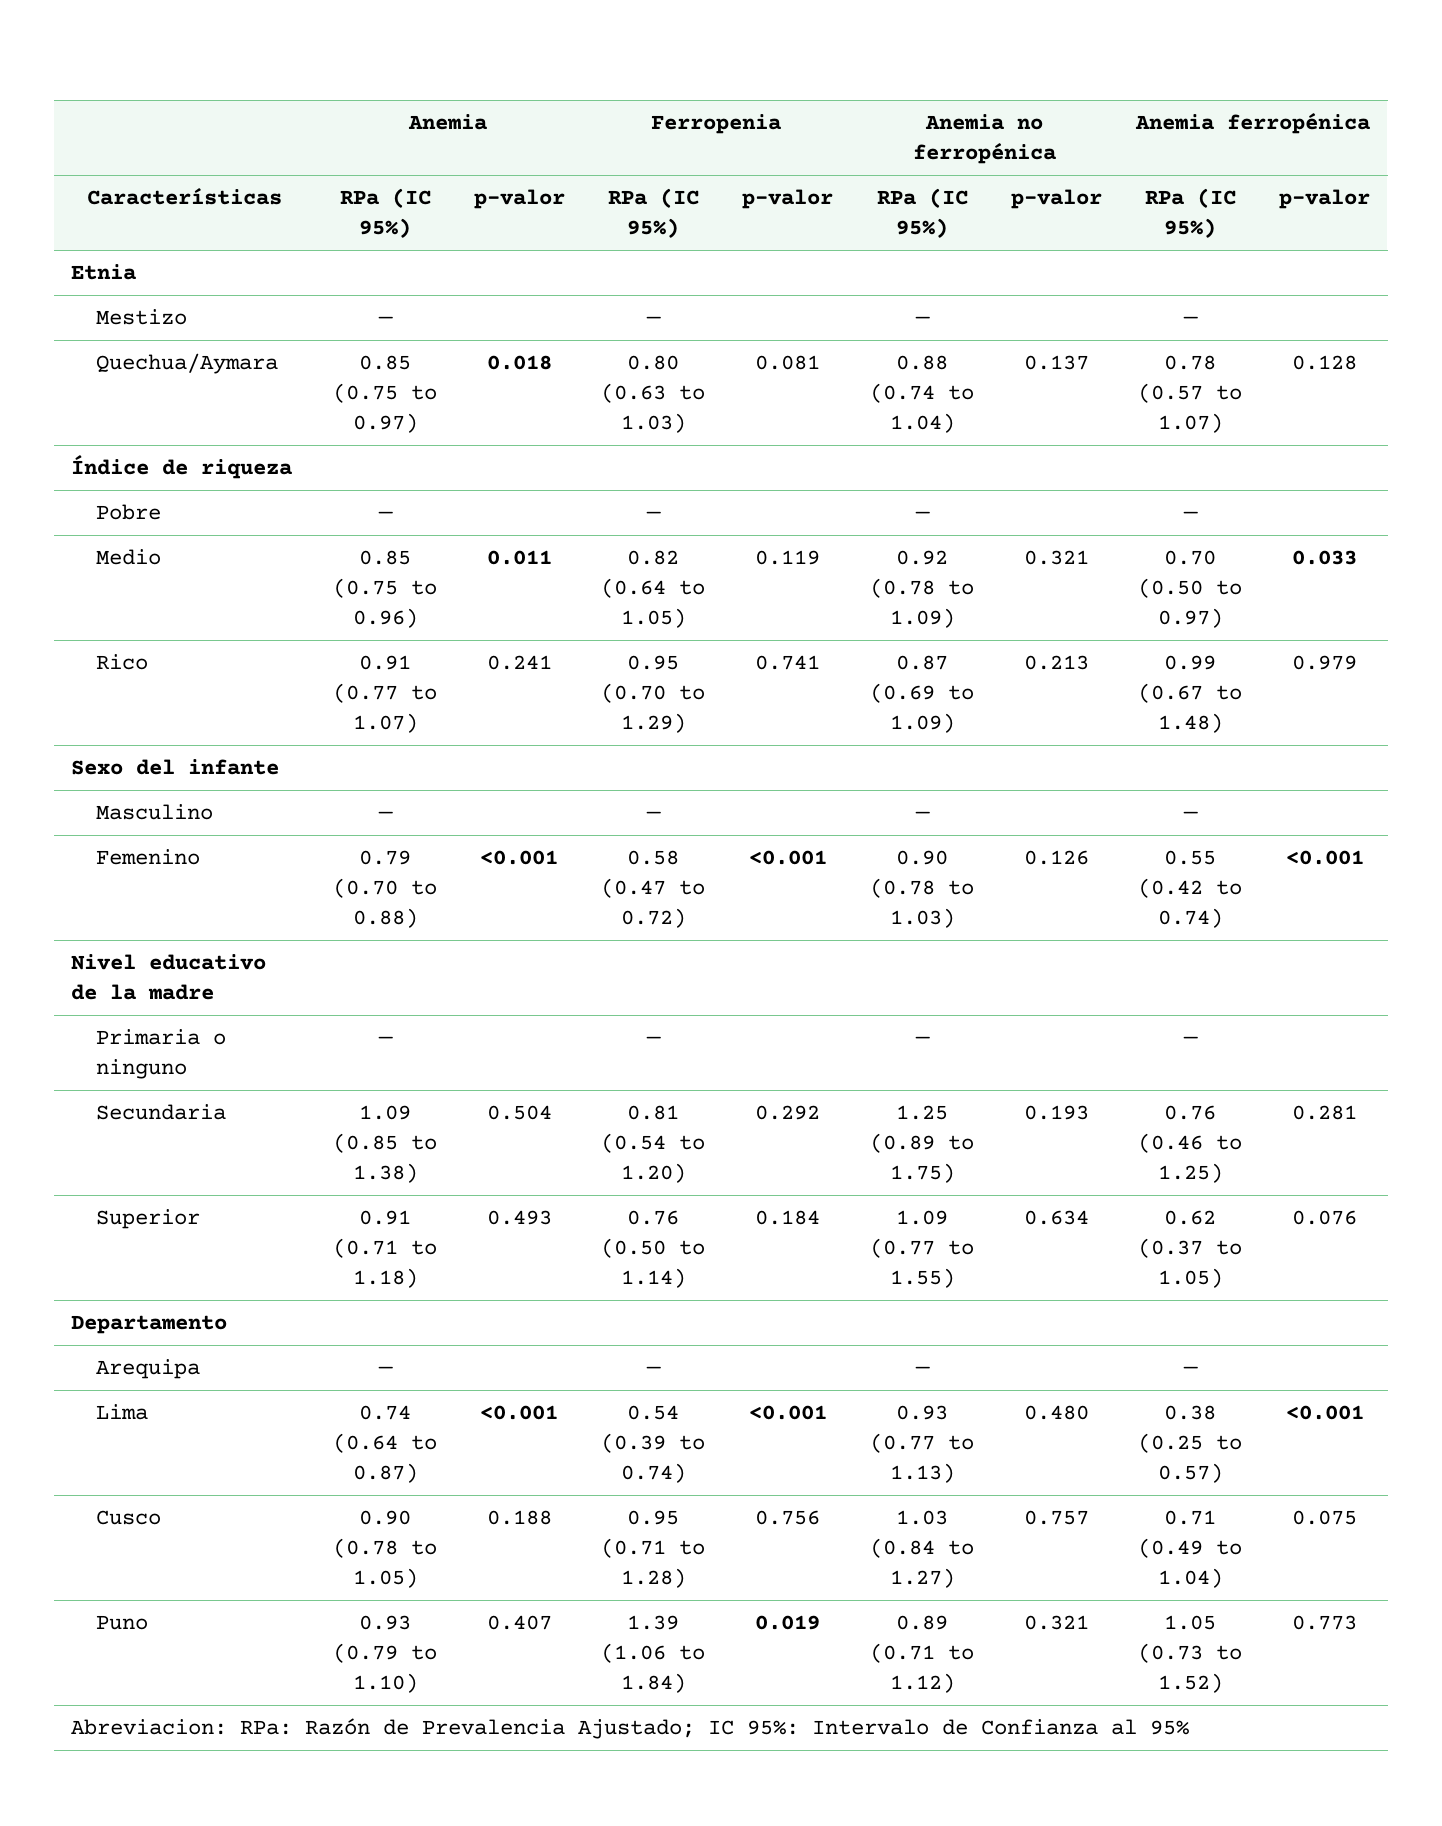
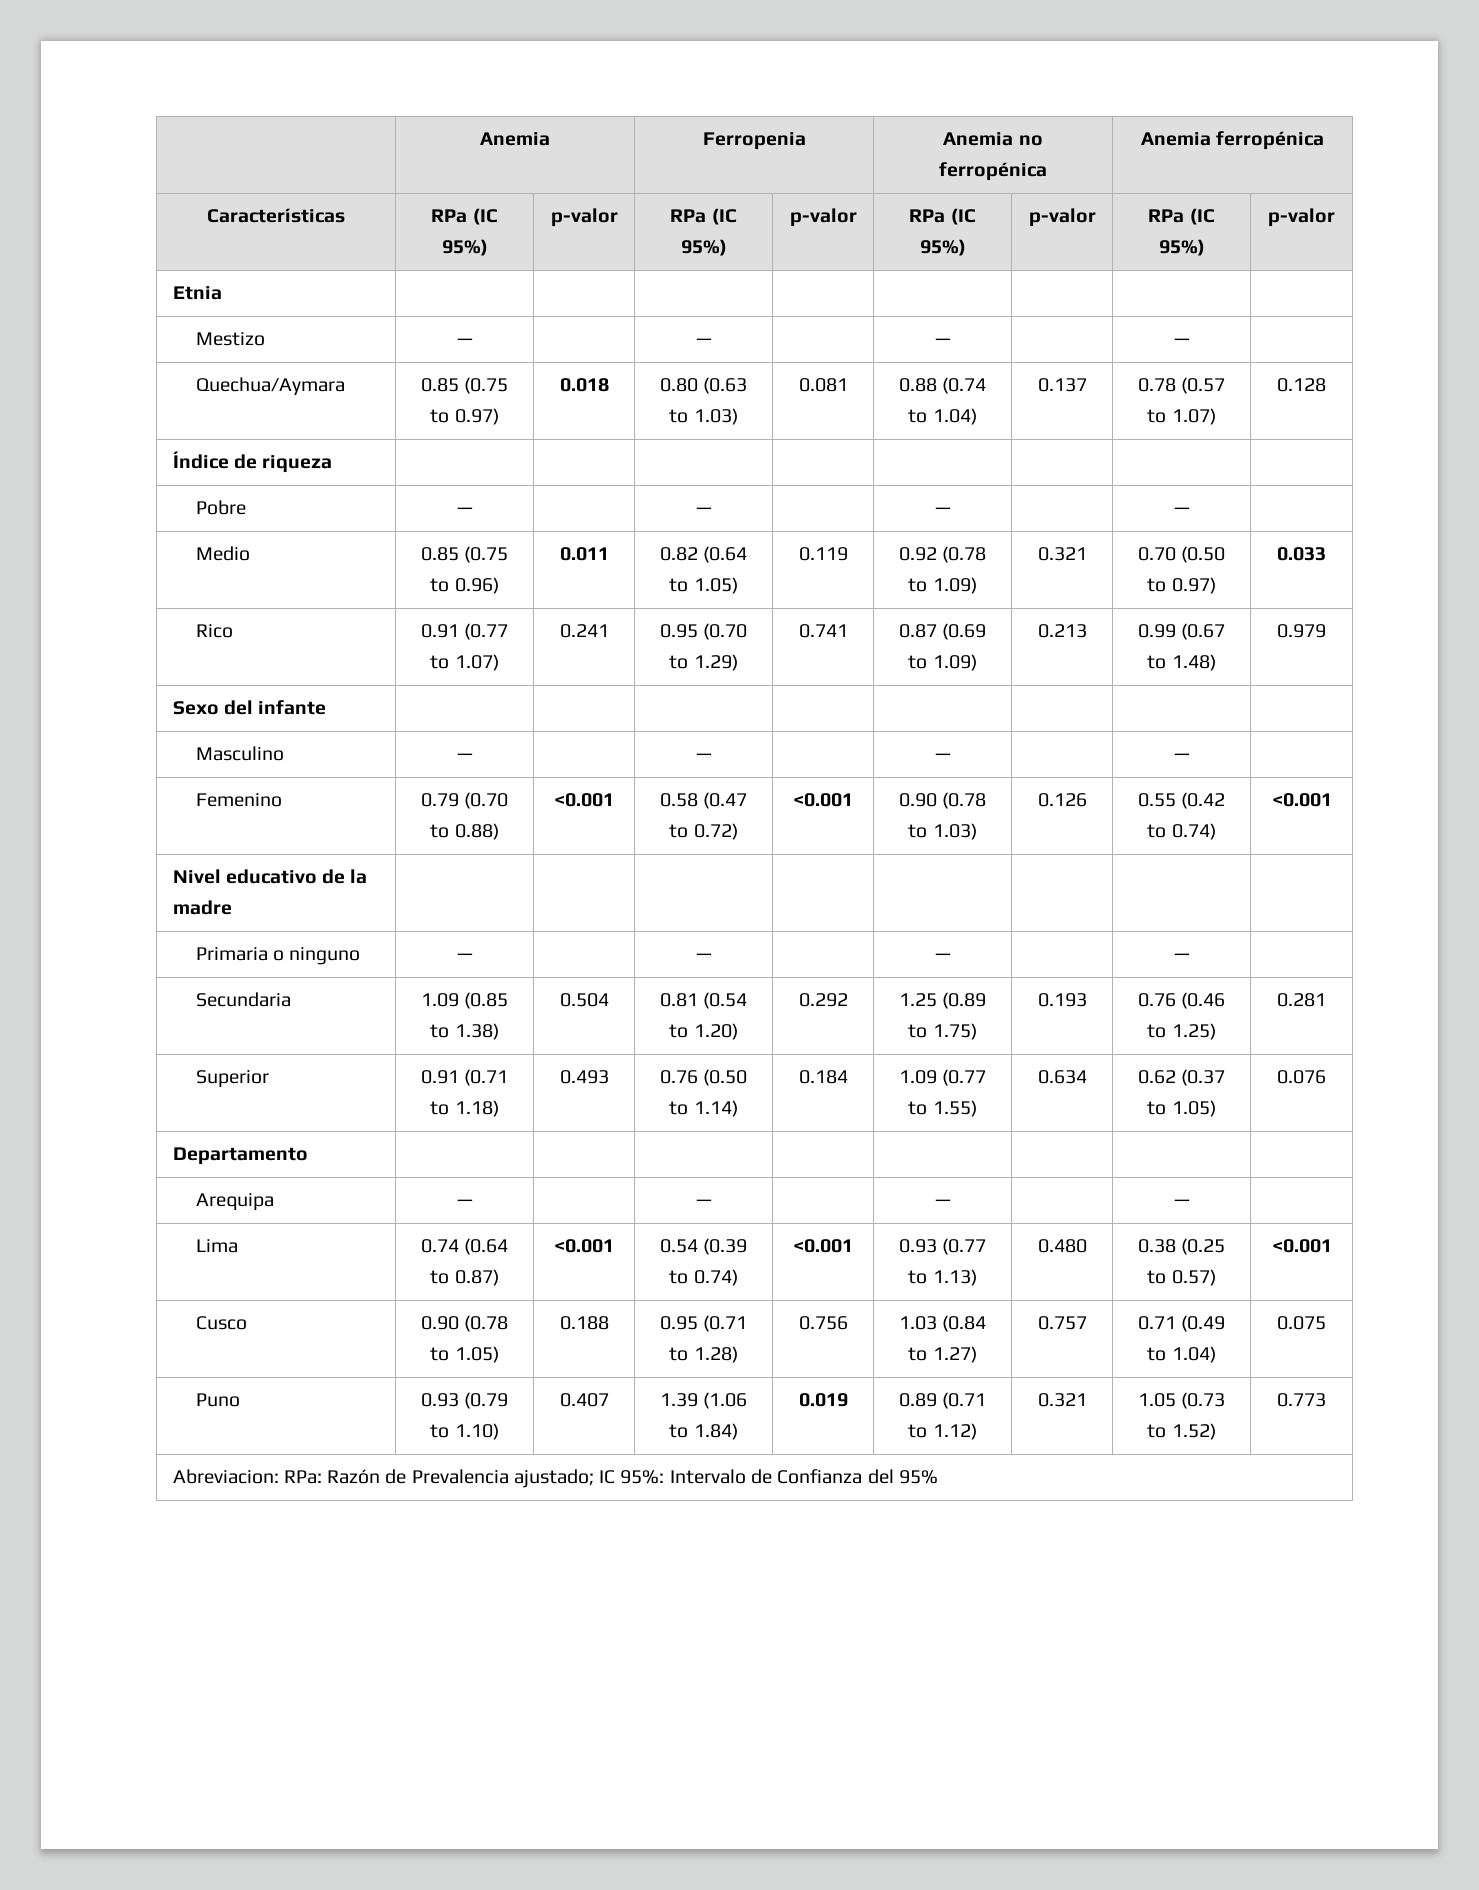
[577,1719,695,1739] Ajustado; -> [513,1469,594,1488] ajustado;
[1110,1719,1137,1735] al -> [867,1469,894,1484] del

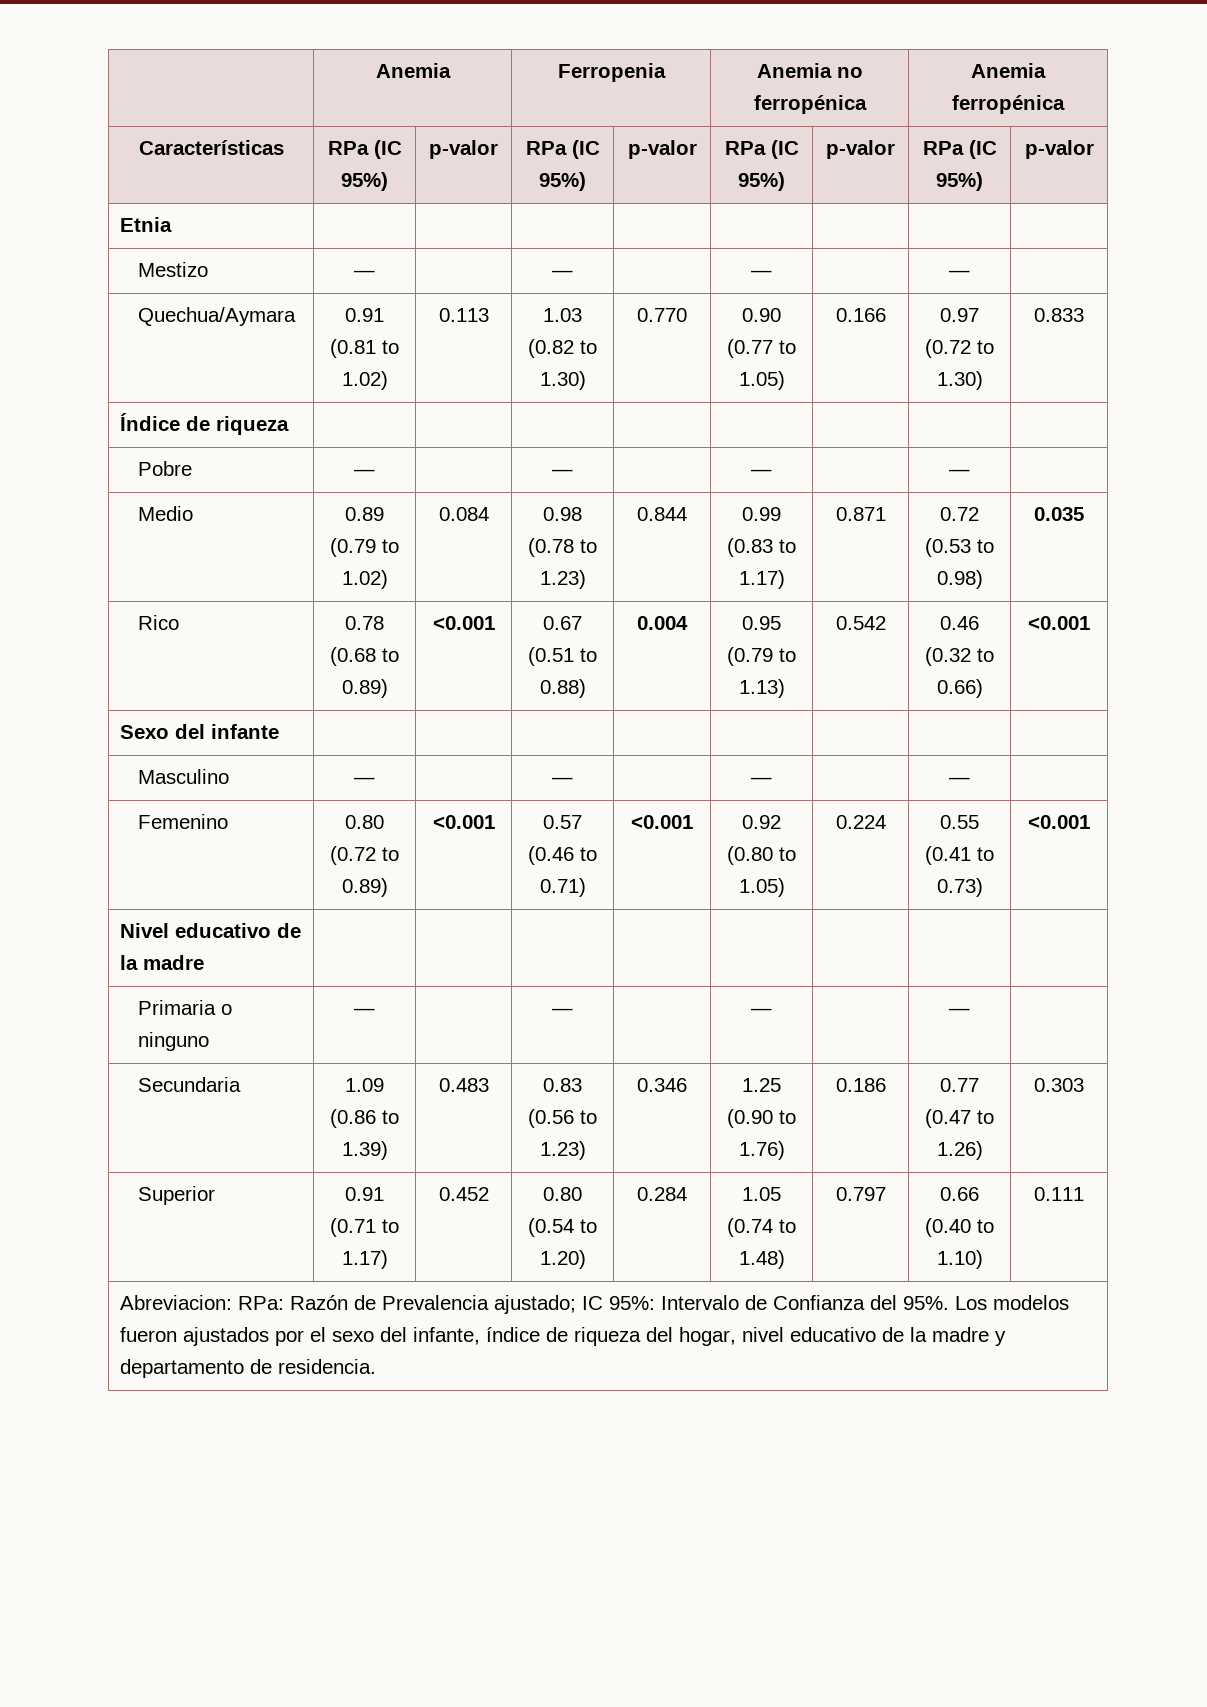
[420,377,509,394] [430,408,499,425] [559,378,609,392] [659,377,748,394] [669,408,738,425] [798,378,848,392] [898,377,987,394] [908,408,977,425] [1037,378,1087,392] [1137,377,1226,394] [1147,408,1216,425] [1277,378,1326,392] 0.85 (0.75 to 0.97) | 0.018 | 0.80 (0.63 to 1.03) | 0.081 | 0.88 (0.74 to 1.04) | 0.137 | 0.78 (0.57 to 1.07) | 0.128 -> [345,308,384,322] [330,339,399,358] [341,371,388,390] [438,308,489,322] [543,308,582,322] [528,339,597,358] [539,371,586,390] [637,308,687,322] [742,308,781,322] [727,339,796,358] [738,371,785,390] [835,308,886,322] [940,308,979,322] [925,339,994,358] [936,371,983,390] [1034,308,1084,322] 0.91 (0.81 to 1.02) | 0.113 | 1.03 (0.82 to 1.30) | 0.770 | 0.90 (0.77 to 1.05) | 0.166 | 0.97 (0.72 to 1.30) | 0.833
[420,546,509,563] [430,577,499,594] [559,547,609,561] [659,546,748,563] [669,577,738,594] [798,547,848,561] [898,546,987,563] [908,577,977,594] [1037,547,1087,561] [1137,546,1226,563] [1147,577,1216,594] [1277,547,1326,561] [195,624,233,638] [420,623,509,640] [430,654,499,671] [559,624,609,638] [659,623,748,640] [669,654,738,671] [798,624,848,638] [898,623,987,640] [908,654,977,671] [1037,624,1087,638] [1137,623,1226,640] [1147,654,1216,671] [1277,624,1326,638] 0.85 (0.75 to 0.96) | 0.011 | 0.82 (0.64 to 1.05) | 0.119 | 0.92 (0.78 to 1.09) | 0.321 | 0.70 (0.50 to 0.97) | 0.033 // Rico | 0.91 (0.77 to 1.07) | 0.241 | 0.95 (0.70 to 1.29) | 0.741 | 0.87 (0.69 to 1.09) | 0.213 | 0.99 (0.67 to 1.48) | 0.979 -> [345,507,384,521] [330,538,399,557] [341,570,388,589] [438,507,489,521] [543,507,582,521] [528,538,597,557] [539,570,586,589] [637,507,687,521] [742,507,781,521] [727,538,796,557] [738,570,785,589] [835,507,886,521] [940,507,979,521] [925,538,994,557] [936,570,983,589] [1034,507,1084,521] [138,615,180,630] [345,616,384,630] [330,647,399,666] [341,679,388,698] [432,616,495,630] [543,616,582,630] [528,647,597,666] [539,679,586,698] [637,616,688,630] [742,616,781,630] [727,647,796,666] [738,679,785,698] [835,616,886,630] [940,616,979,630] [925,647,994,666] [936,679,983,698] [1028,616,1090,630] 0.89 (0.79 to 1.02) | 0.084 | 0.98 (0.78 to 1.23) | 0.844 | 0.99 (0.83 to 1.17) | 0.871 | 0.72 (0.53 to 0.98) | 0.035 // Rico | 0.78 (0.68 to 0.89) | <0.001 | 0.67 (0.51 to 0.88) | 0.004 | 0.95 (0.79 to 1.13) | 0.542 | 0.46 (0.32 to 0.66) | <0.001
[420,792,509,809] [430,823,499,840] [554,793,614,807] [659,792,748,809] [669,823,738,840] [793,793,853,807] [898,792,987,809] [908,823,977,840] [1037,793,1087,807] [1137,792,1226,809] [1147,823,1216,840] 0.79 (0.70 to 0.88) | <0.001 | 0.58 (0.47 to 0.72) | <0.001 | 0.90 (0.78 to 1.03) | 0.126 | 0.55 (0.42 to 0.74) -> [345,815,384,829] [330,846,399,865] [341,878,388,897] [432,815,495,829] [543,815,582,829] [528,846,597,865] [539,878,586,897] [631,815,693,829] [742,815,781,829] [727,846,796,865] [738,878,785,897] [835,815,886,829] [940,815,979,829] [925,846,994,865] [936,878,983,897] 0.80 (0.72 to 0.89) | <0.001 | 0.57 (0.46 to 0.71) | <0.001 | 0.92 (0.80 to 1.05) | 0.224 | 0.55 (0.41 to 0.73)
[464,992,509,1009] [430,1023,499,1040] [559,993,609,1007] [659,992,748,1009] [669,1023,738,1040] [798,993,848,1007] [898,992,987,1009] [908,1023,977,1040] [1037,993,1087,1007] [1137,992,1226,1009] [1147,1023,1216,1040] [1277,993,1326,1007] [195,1070,269,1088] [420,1069,509,1086] [430,1100,499,1117] [559,1070,609,1084] [659,1069,748,1086] [669,1100,738,1117] [798,1070,848,1084] [898,1069,987,1086] [908,1100,977,1117] [1037,1070,1087,1084] [1137,1069,1226,1086] [1147,1100,1216,1117] [1277,1070,1326,1084] [172,1147,308,1165] [195,1193,274,1211] [456,1199,473,1206] [695,1199,712,1206] [934,1199,951,1206] [1173,1199,1190,1206] [195,1239,238,1253] [420,1238,509,1255] [430,1269,499,1286] [554,1239,614,1253] [659,1238,748,1255] [669,1269,738,1286] [793,1239,853,1253] [898,1238,987,1255] [908,1269,977,1286] [1037,1239,1087,1253] [1137,1238,1226,1255] [1147,1269,1216,1286] [1271,1239,1332,1253] [195,1316,247,1330] [420,1315,509,1332] [430,1346,499,1363] [559,1316,609,1330] [659,1315,748,1332] [669,1346,738,1363] [798,1316,848,1330] [898,1315,987,1332] [908,1346,977,1363] [1037,1316,1087,1330] [1137,1315,1226,1332] [1147,1346,1216,1363] [1277,1316,1326,1330] [195,1393,240,1407] [420,1392,509,1409] [430,1423,499,1440] [559,1393,609,1407] [659,1392,748,1409] [669,1423,738,1440] [798,1393,848,1407] [898,1392,987,1409] [908,1423,977,1440] [1037,1393,1087,1407] [1137,1392,1226,1409] [1147,1423,1216,1440] [1277,1393,1326,1407] (0.85 to 1.38) | 0.504 | 0.81 (0.54 to 1.20) | 0.292 | 1.25 (0.89 to 1.75) | 0.193 | 0.76 (0.46 to 1.25) | 0.281 // Superior | 0.91 (0.71 to 1.18) | 0.493 | 0.76 (0.50 to 1.14) | 0.184 | 1.09 (0.77 to 1.55) | 0.634 | 0.62 (0.37 to 1.05) | 0.076 // Departamento | | | | | | | | // Arequipa | — | | — | | — | | — | // Lima | 0.74 (0.64 to 0.87) | <0.001 | 0.54 (0.39 to 0.74) | <0.001 | 0.93 (0.77 to 1.13) | 0.480 | 0.38 (0.25 to 0.57) | <0.001 // Cusco | 0.90 (0.78 to 1.05) | 0.188 | 0.95 (0.71 to 1.28) | 0.756 | 1.03 (0.84 to 1.27) | 0.757 | 0.71 (0.49 to 1.04) | 0.075 // Puno | 0.93 (0.79 to 1.10) | 0.407 | 1.39 (1.06 to 1.84) | 0.019 | 0.89 (0.71 to 1.12) | 0.321 | 1.05 (0.73 to 1.52) | 0.773 -> [330,1109,399,1128] [341,1141,388,1160] [438,1078,489,1092] [543,1078,582,1092] [528,1109,597,1128] [539,1141,586,1160] [637,1078,687,1092] [742,1078,781,1092] [727,1109,796,1128] [738,1141,785,1160] [835,1078,886,1092] [940,1078,979,1092] [925,1109,994,1128] [936,1141,983,1160] [1034,1078,1084,1092] [138,1186,216,1205] [345,1187,384,1201] [330,1218,399,1237] [341,1250,388,1269] [438,1187,489,1201] [543,1187,582,1201] [528,1218,597,1237] [539,1250,586,1269] [637,1187,687,1201] [742,1187,781,1201] [727,1218,796,1237] [738,1250,785,1269] [835,1187,886,1201] [940,1187,979,1201] [925,1218,994,1237] [936,1250,983,1269] [1034,1187,1084,1201] (0.86 to 1.39) | 0.483 | 0.83 (0.56 to 1.23) | 0.346 | 1.25 (0.90 to 1.76) | 0.186 | 0.77 (0.47 to 1.26) | 0.303 // Superior | 0.91 (0.71 to 1.17) | 0.452 | 0.80 (0.54 to 1.20) | 0.284 | 1.05 (0.74 to 1.48) | 0.797 | 0.66 (0.40 to 1.10) | 0.111
[898,1470,938,1484] 95% -> [902,1295,1069,1310] [119,1327,1006,1346] [119,1359,376,1378] 95%. Los modelos fueron ajustados por el sexo del infante, índice de riqueza del hogar, nivel educativo de la madre y departamento de residencia.

